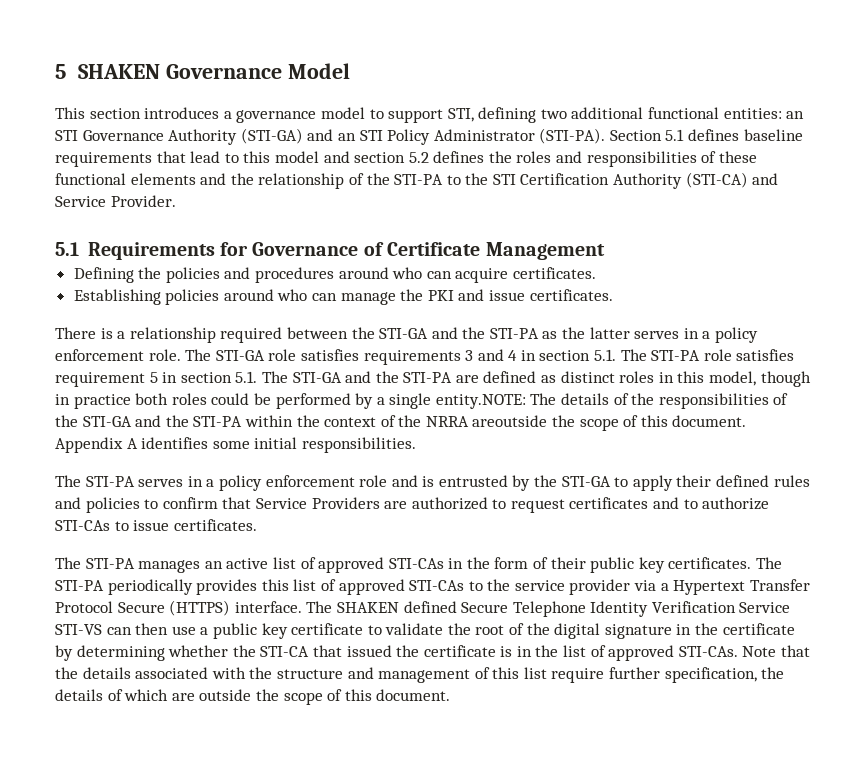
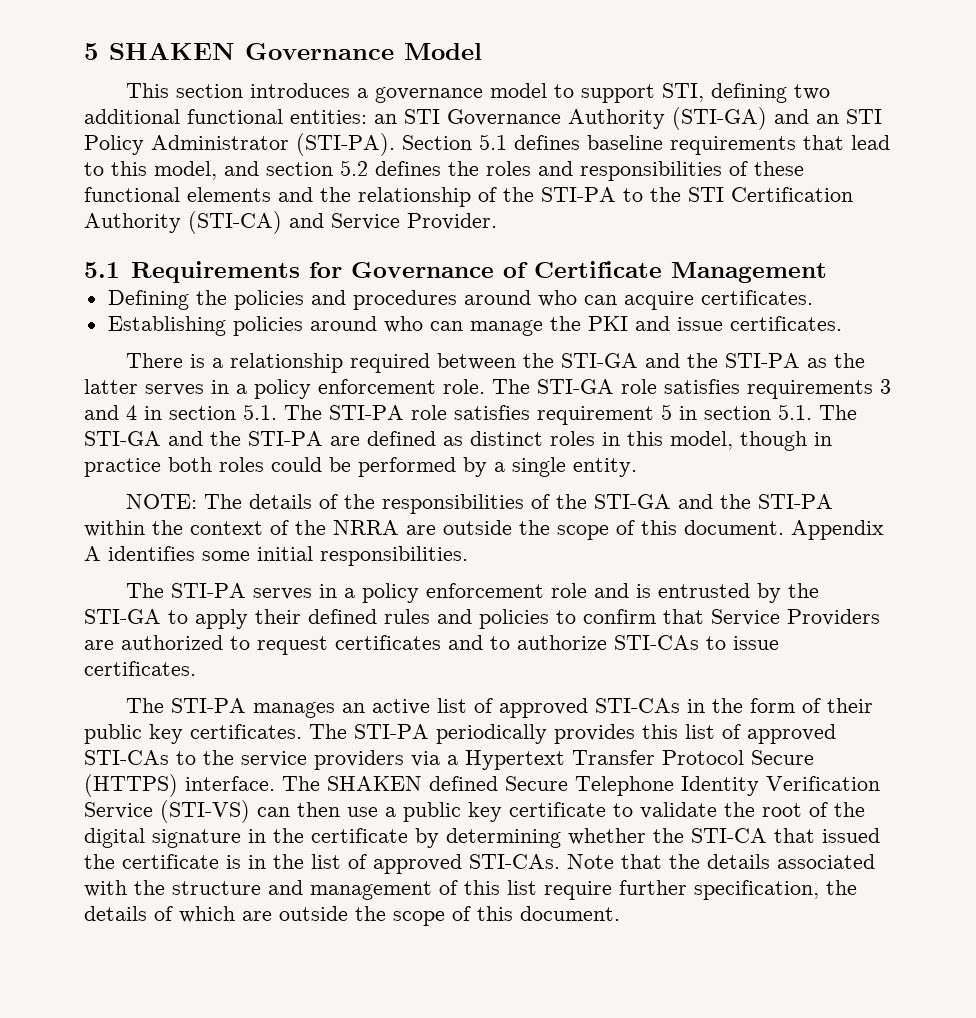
[274,151,319,163] model -> [154,161,217,180] model,
[435,394,526,409] entity.NOTE: -> [573,458,637,477] [126,494,198,509] entity. // NOTE:
[472,415,548,427] areoutside -> [406,520,512,535] are outside
[569,579,631,595] provider -> [314,750,404,770] providers
[55,624,102,635] STI-VS -> [160,800,250,823] (STI-VS)

